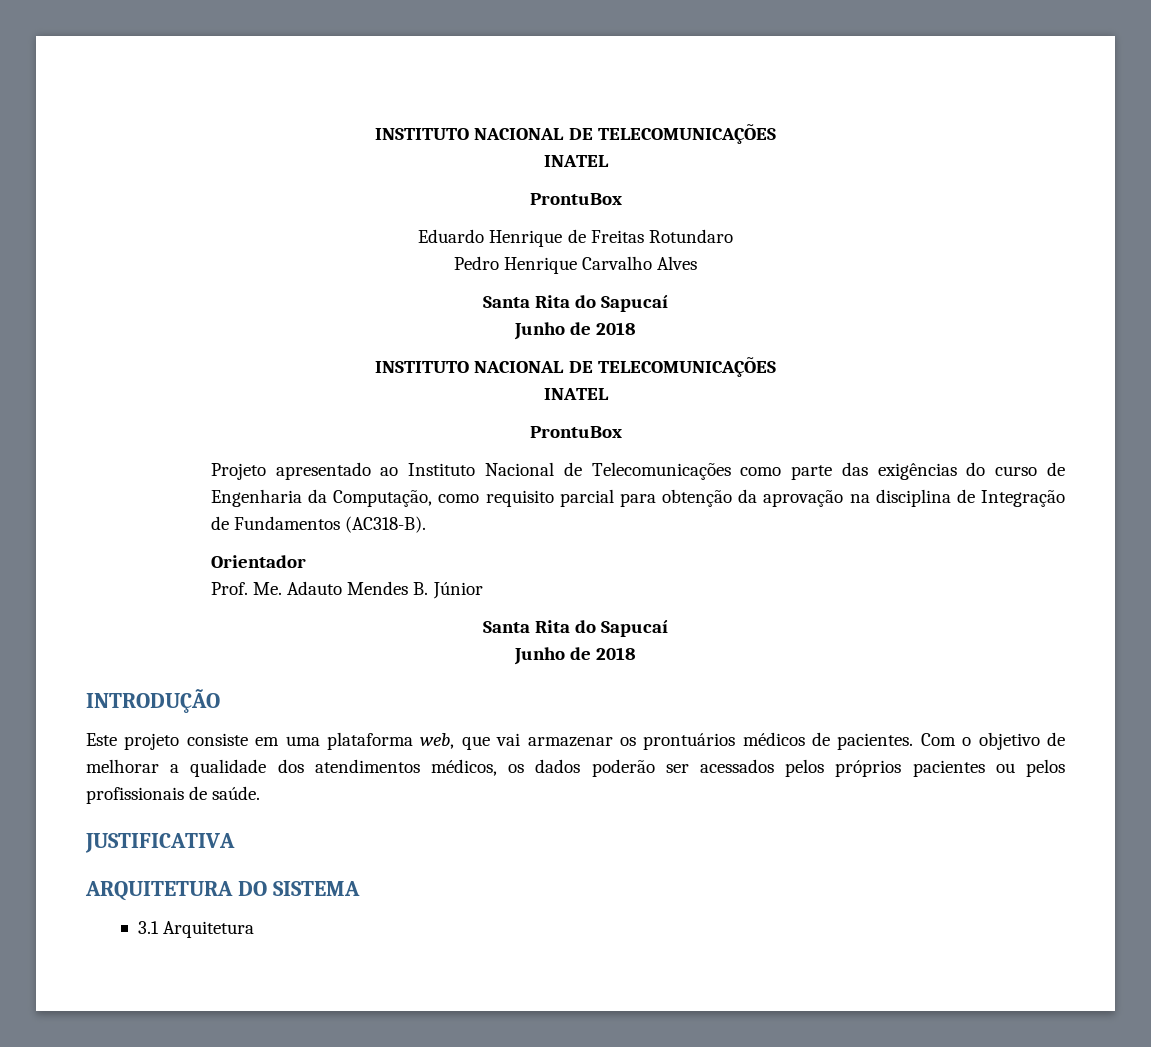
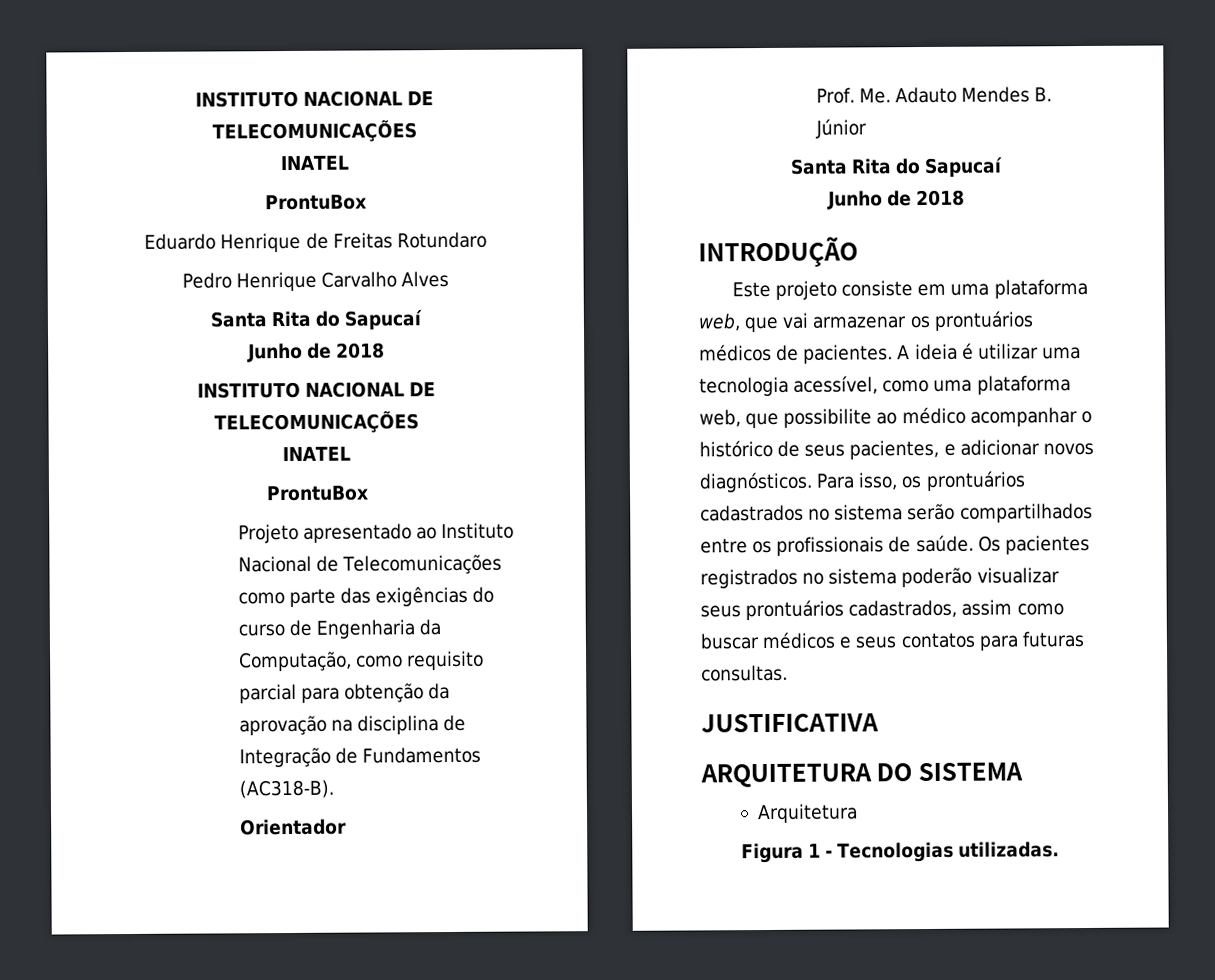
[920,732,1066,750] [86,759,1066,777] [86,786,261,804] Com o objetivo de melhorar a qualidade dos atendimentos médicos, os dados poderão ser acessados pelos próprios pacientes ou pelos profissionais de saúde. -> [897,342,1081,361] [699,375,1071,397] [699,406,1092,429] [699,439,1094,460] [699,470,1026,493] [700,502,1093,523] [700,534,1090,556] [700,567,1060,589] [700,599,1064,621] [700,631,1084,651] [701,664,788,682] A ideia é utilizar uma tecnologia acessível, como uma plataforma web, que possibilite ao médico acompanhar o histórico de seus pacientes, e adicionar novos diagnósticos. Para isso, os prontuários cadastrados no sistema serão compartilhados entre os profissionais de saúde. Os pacientes registrados no sistema poderão visualizar seus prontuários cadastrados, assim como buscar médicos e seus contatos para futuras consultas.
[138,921,160,934] 3.1 -> (1023, 772) none
(255, 929) none -> [740,841,1061,864] // Figura 1 - Tecnologias utilizadas.

